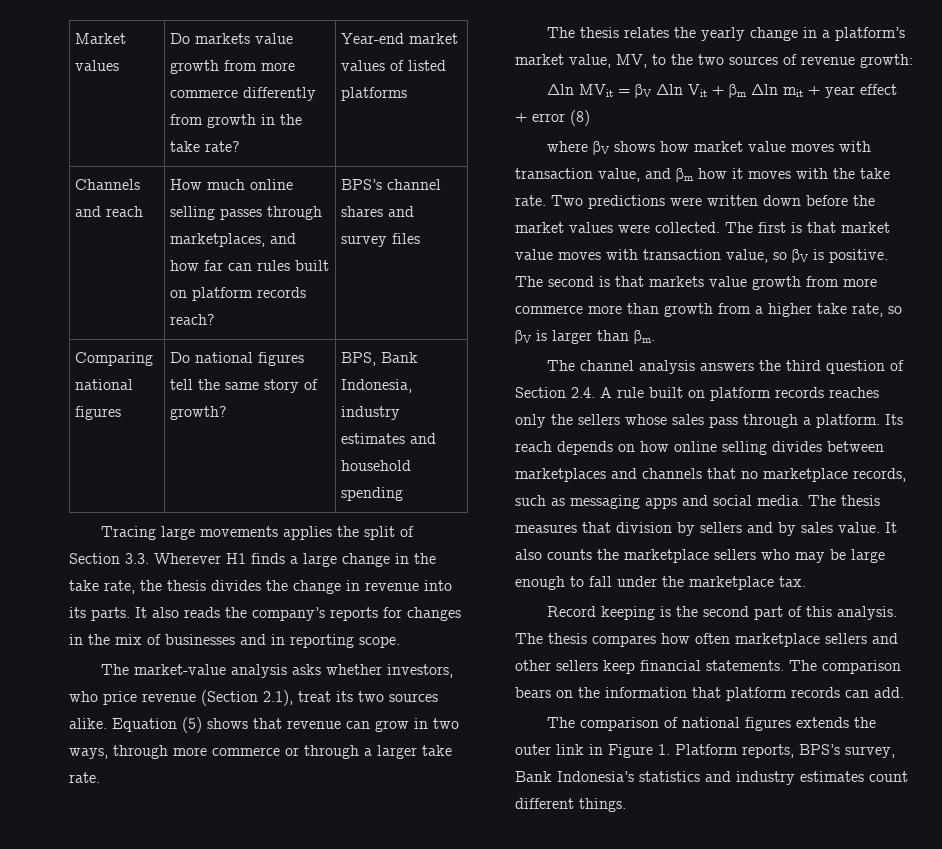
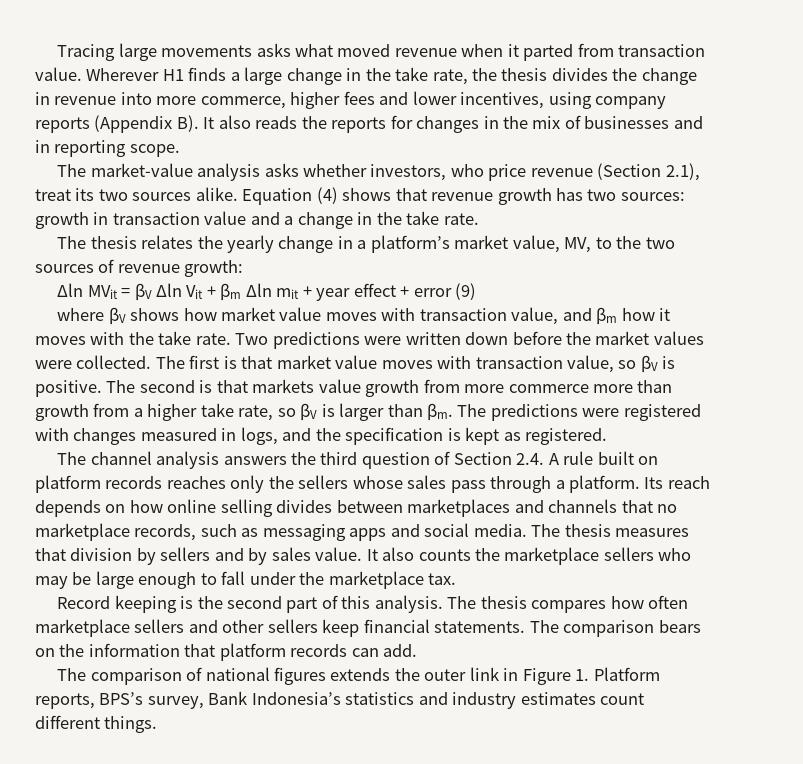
[75,33,127,44] [75,60,120,71] [170,33,294,44] [170,60,296,74] [170,87,317,101] [170,114,303,128] [170,141,241,152] [341,33,459,44] [341,60,447,71] [341,87,408,101] [75,179,141,190] [75,206,144,217] [170,179,294,190] [170,206,323,220] [170,233,297,247] [170,260,330,271] [170,287,307,301] [170,314,216,325] [341,179,442,190] [341,206,415,217] [341,233,421,247] [75,352,154,366] [75,379,134,390] [75,406,122,420] [170,352,305,366] [170,379,319,393] [170,406,228,420] [341,352,419,366] [341,379,413,393] [341,406,401,420] [341,433,437,444] [341,460,412,471] [341,487,404,501] [101,526,415,540] [69,553,149,564] Market values | Do markets value growth from more commerce differently from growth in the take rate? | Year-end market values of listed platforms // Channels and reach | How much online selling passes through marketplaces, and how far can rules built on platform records reach? | BPS’s channel shares and survey files // Comparing national figures | Do national figures tell the same story of growth? | BPS, Bank Indonesia, industry estimates and household spending // Tracing large movements applies the split of Section 3.3. -> [57,43,706,61] [35,67,82,81] Tracing large movements asks what moved revenue when it parted from transaction value.
[69,607,130,621] its parts. -> [156,91,667,109] [35,115,199,133] more commerce, higher fees and lower incentives, using company reports (Appendix B).
[252,607,325,621] company’s -> (327, 122) none
[182,717,202,733] (5) -> [316,187,338,204] (4)
[346,718,459,732] [69,745,417,759] can grow in two ways, through more commerce or through a larger -> [497,188,685,205] [35,211,402,229] growth has two sources: growth in transaction value and a change in the
[570,110,590,126] (8) -> [455,283,477,300] (9)
(655, 337) none -> [457,404,701,421] [35,427,608,445] The predictions were registered with changes measured in logs, and the specification is kept as registered.

